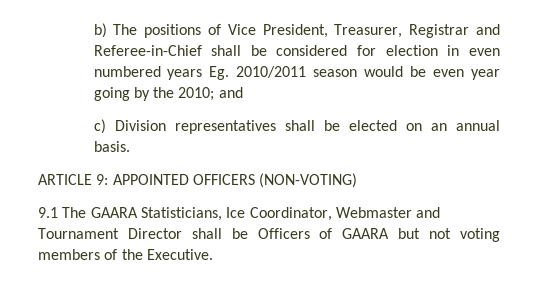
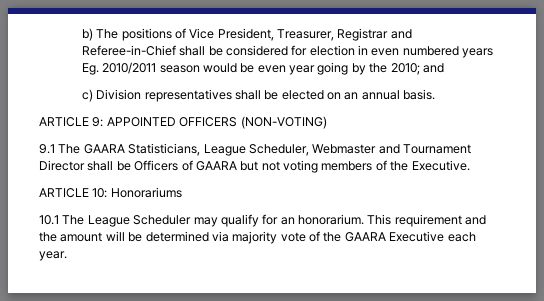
[226,207,332,221] Ice Coordinator, -> [203,144,309,156] League Scheduler,
(213, 254) none -> [39,187,182,198] [39,214,487,227] [39,231,476,244] [39,251,67,261] // ARTICLE 10: Honorariums // 10.1 The League Scheduler may qualify for an honorarium. This requirement and the amount will be determined via majority vote of the GAARA Executive each year.

